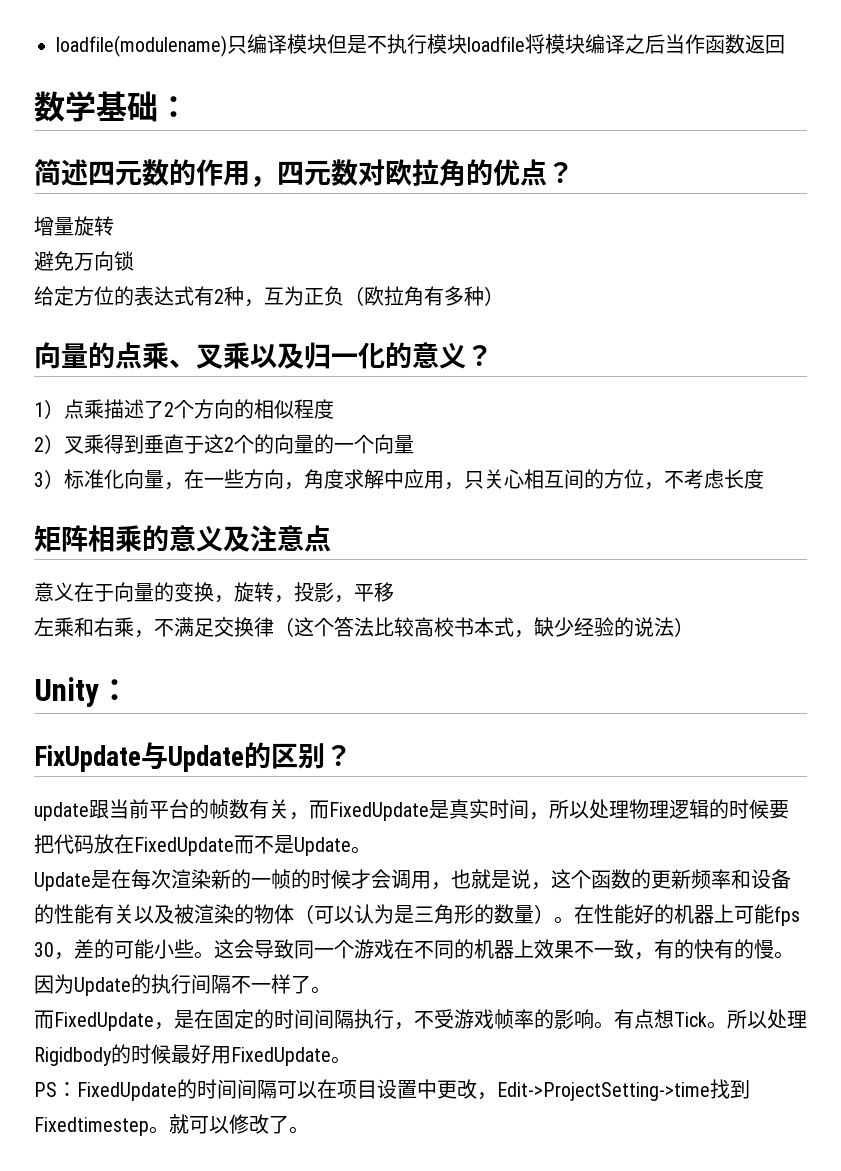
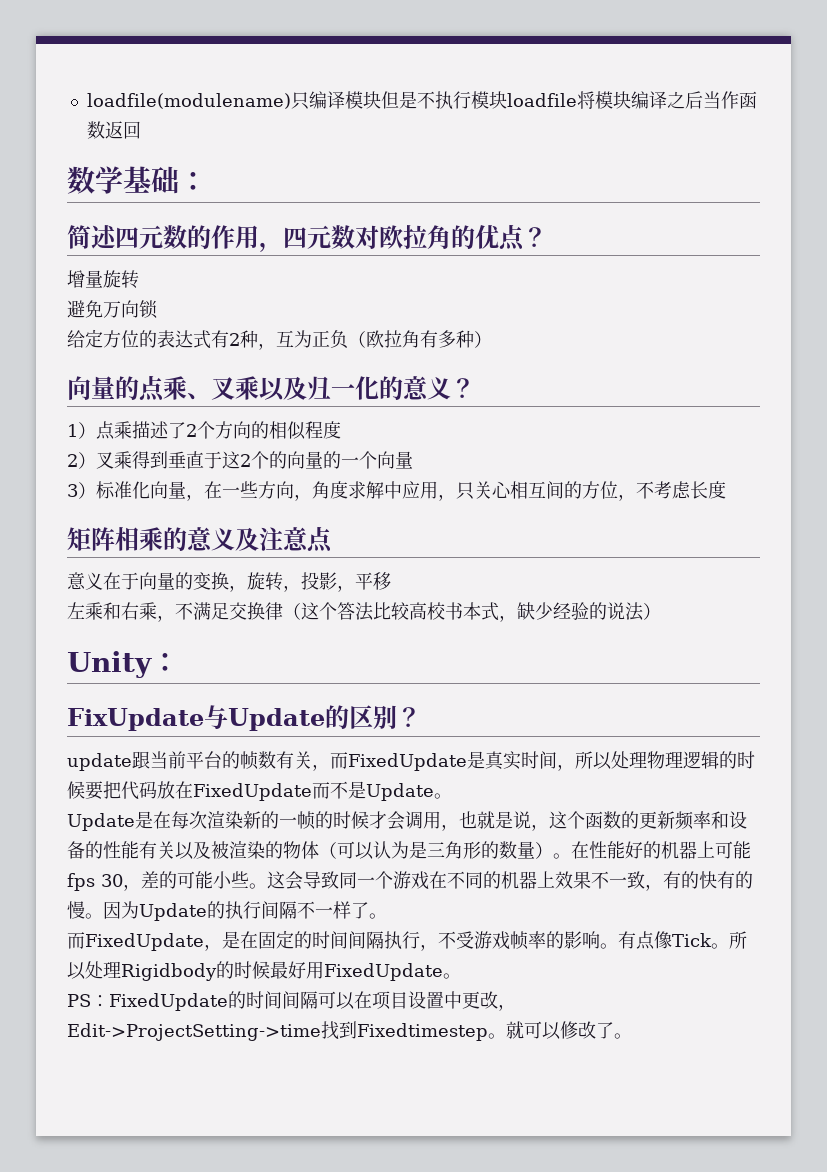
[654,1009,674,1028] 想 -> [654,931,672,949] 像

